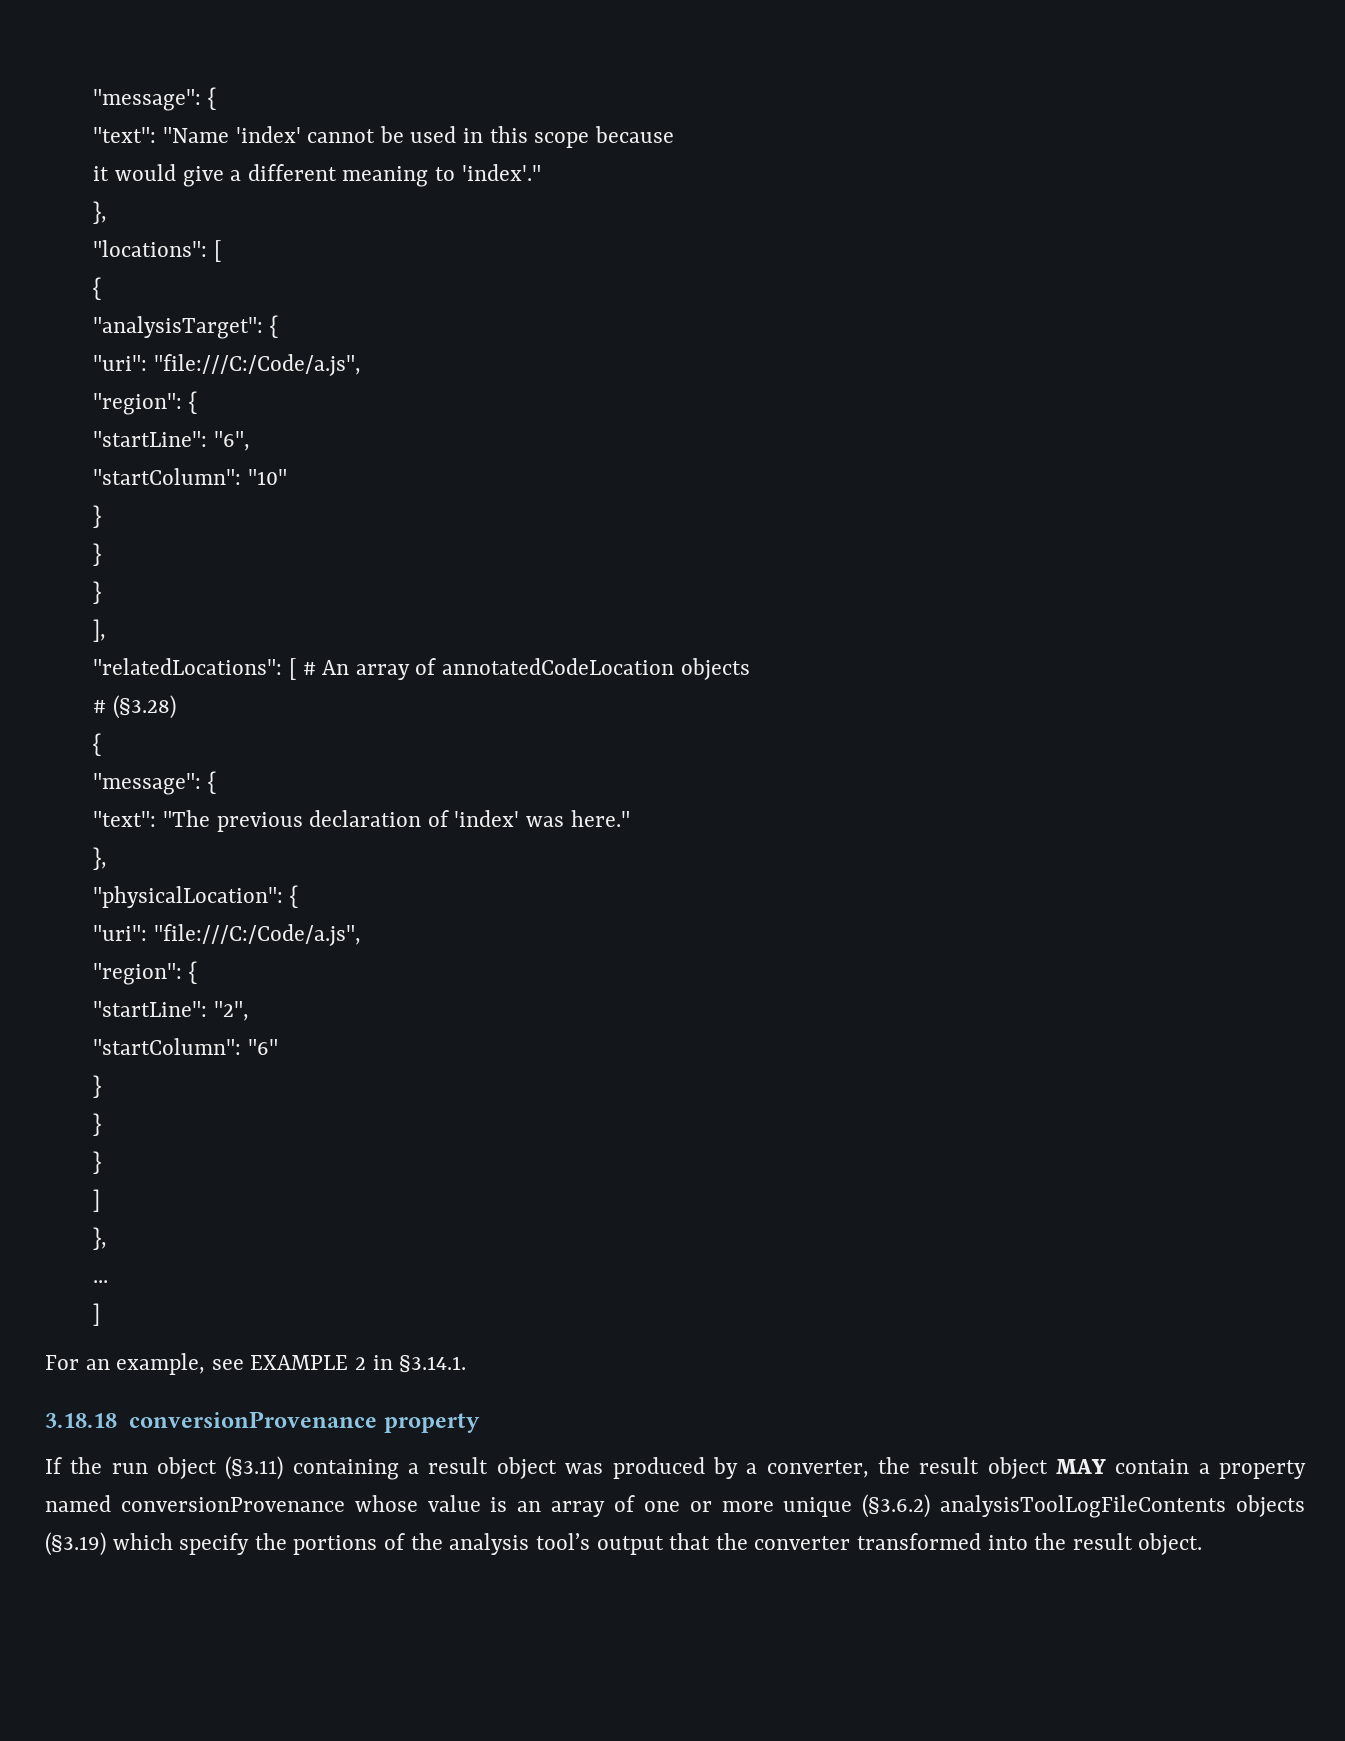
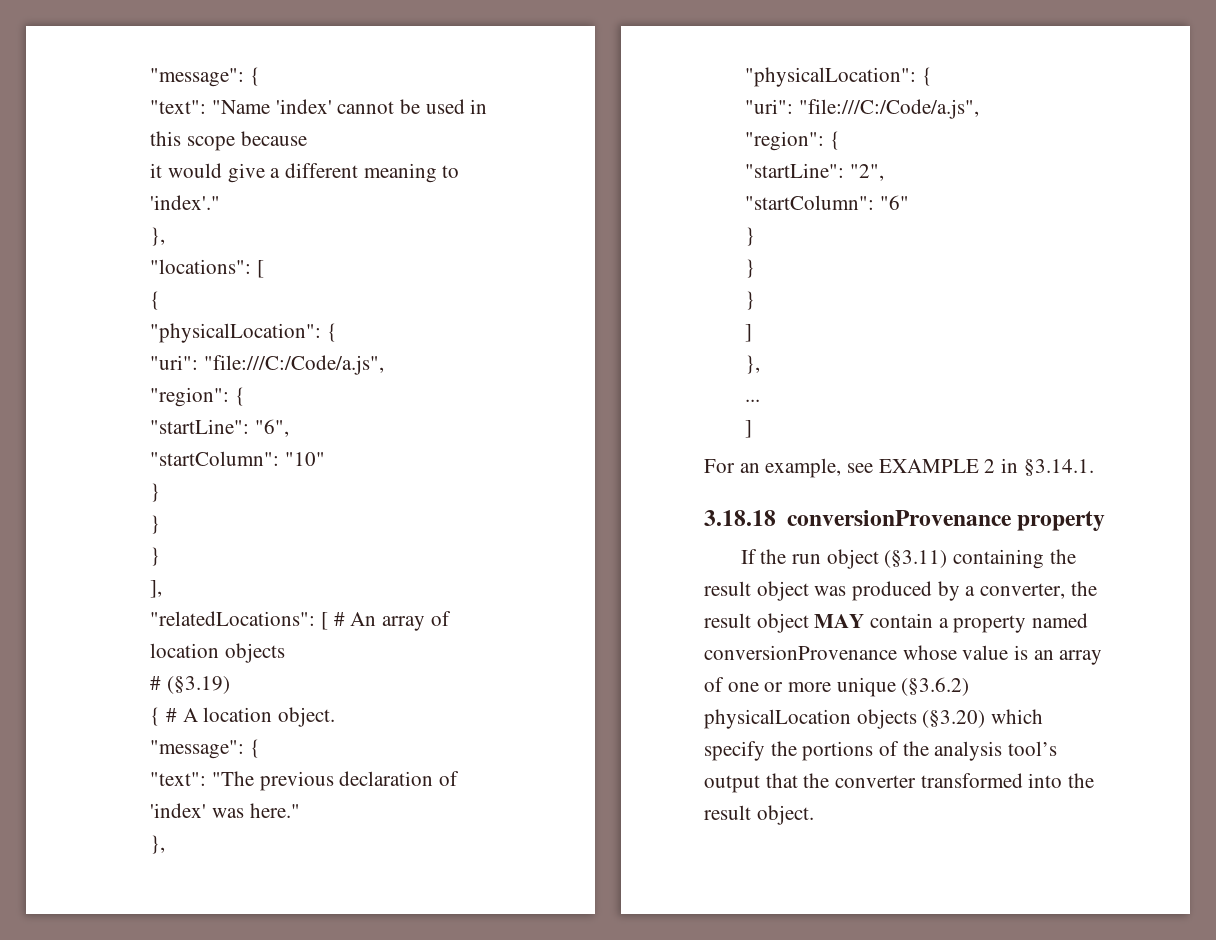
[93,316,264,339] "analysisTarget": -> [150,323,322,343] "physicalLocation":
[442,658,675,675] annotatedCodeLocation -> [150,643,220,658] location
[112,695,176,719] [93,733,102,756] (§3.28) // { -> [166,676,230,694] [150,707,335,727] (§3.19) // { # A location object.
[408,1463,420,1474] a -> [1049,549,1076,564] the
[940,1495,1306,1518] [45,1532,106,1556] analysisToolLogFileContents objects (§3.19) -> [704,709,986,729] physicalLocation objects (§3.20)

